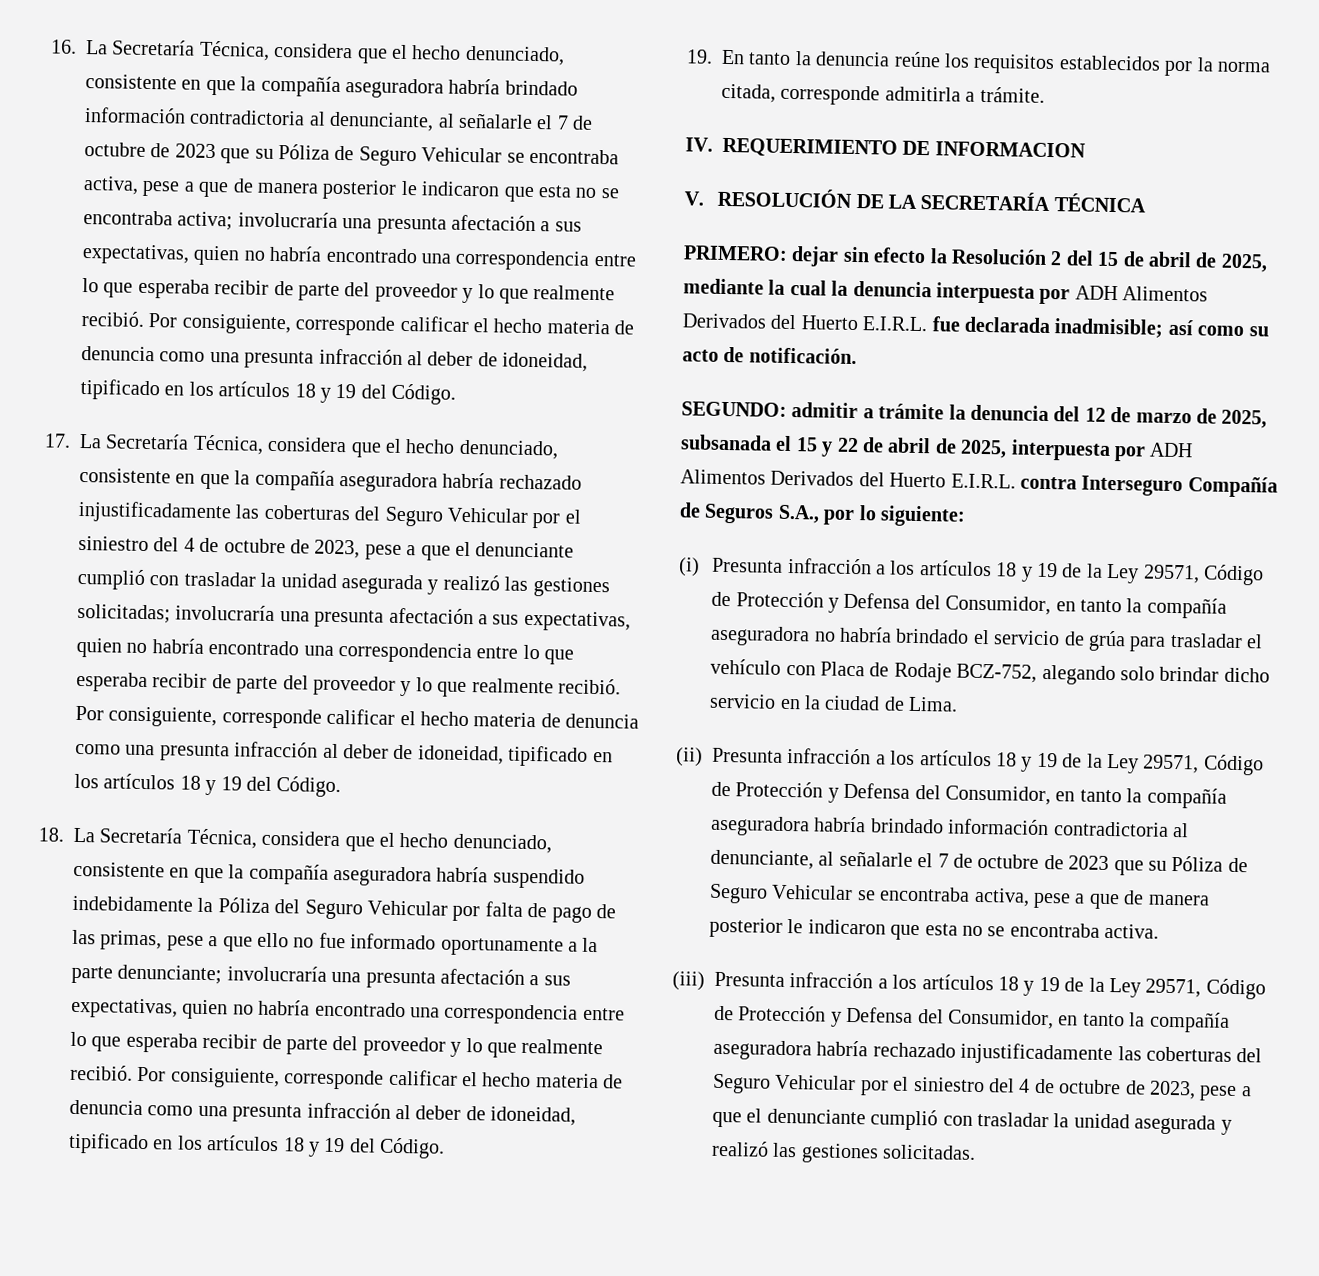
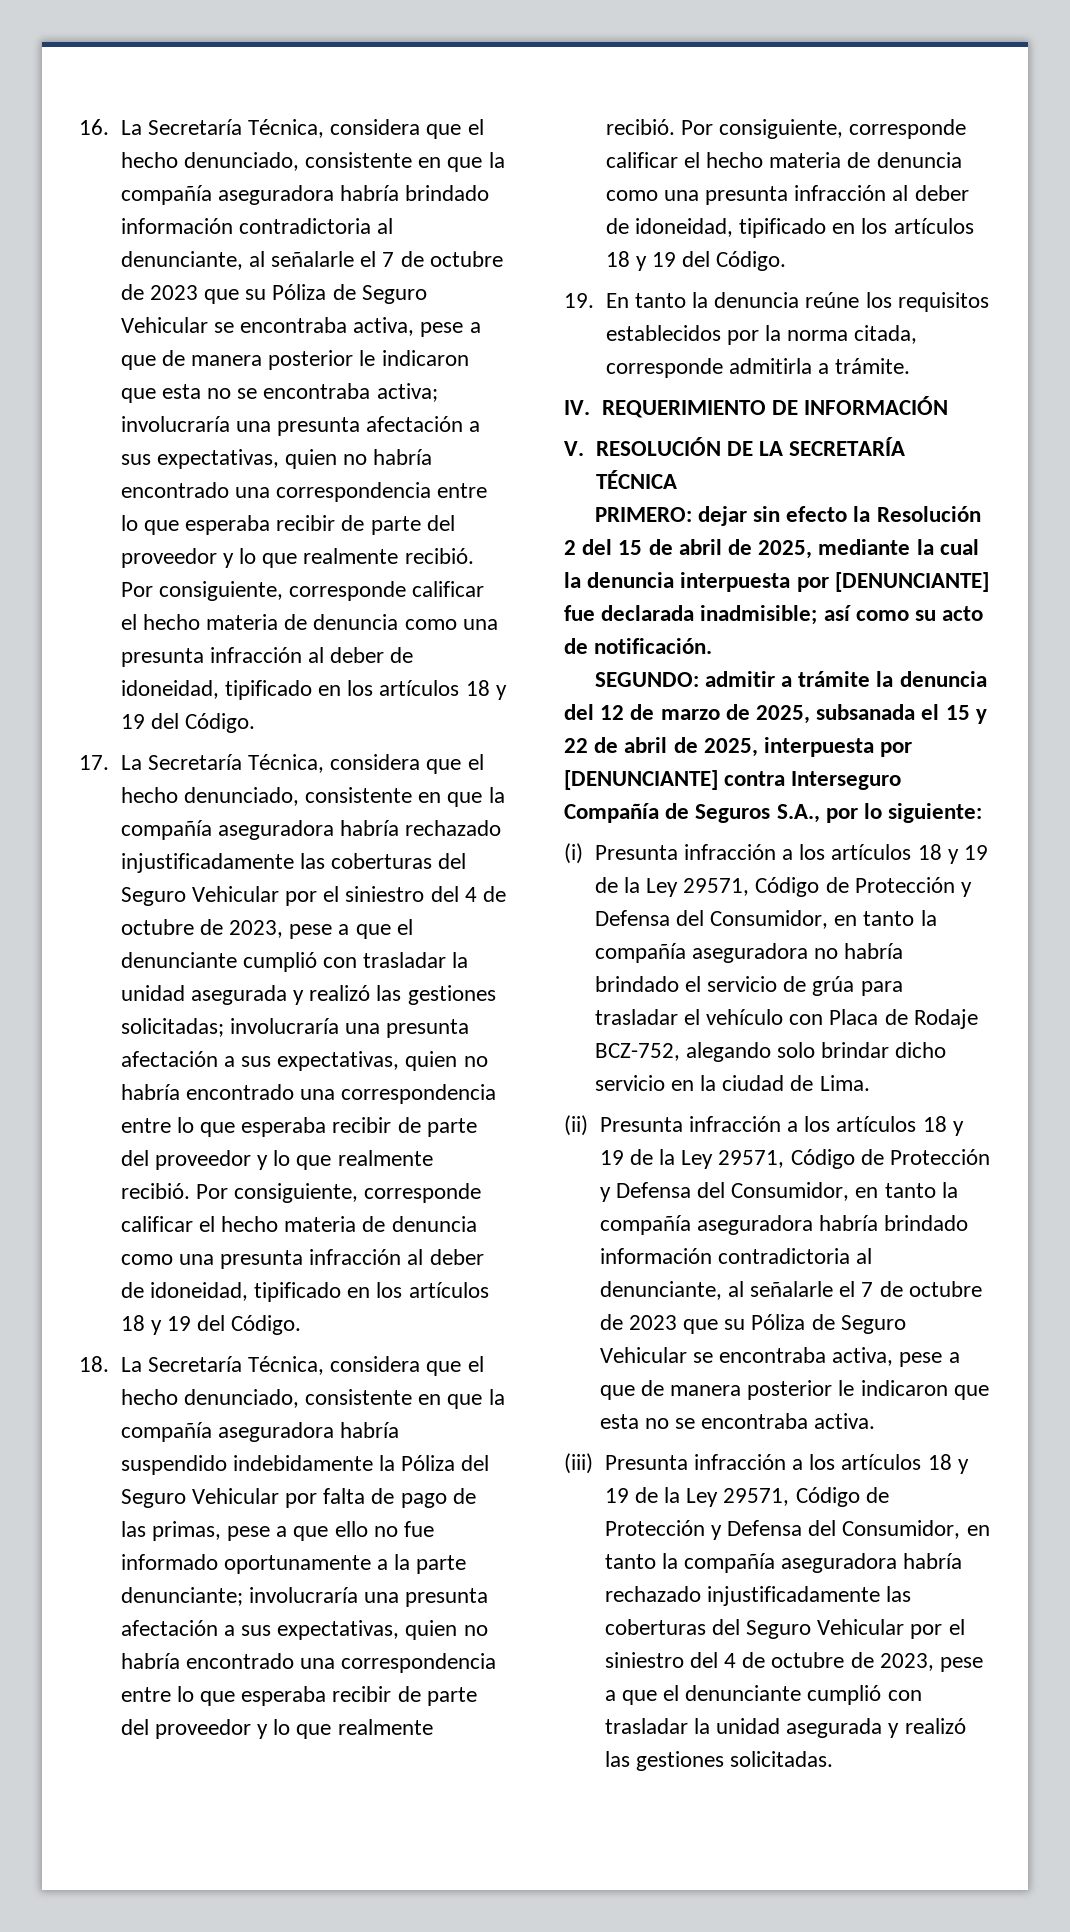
[934,141,1086,158] INFORMACION -> [803,396,948,415] INFORMACIÓN
[1074,285,1209,302] [682,313,929,332] ADH Alimentos Derivados del Huerto E.I.R.L. -> [834,572,989,592] [DENUNCIANTE]
[1149,442,1194,458] [680,469,1016,489] ADH Alimentos Derivados del Huerto E.I.R.L. -> [564,770,718,790] [DENUNCIANTE]

